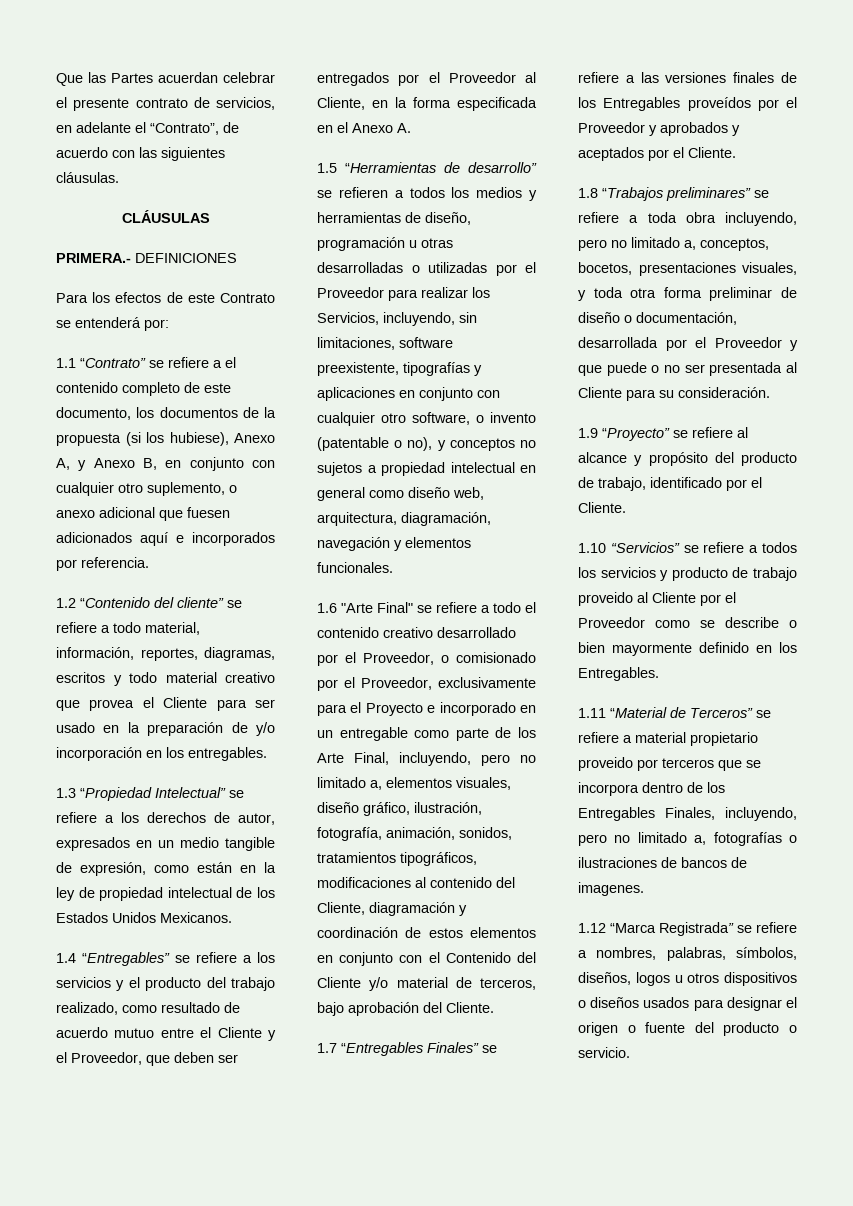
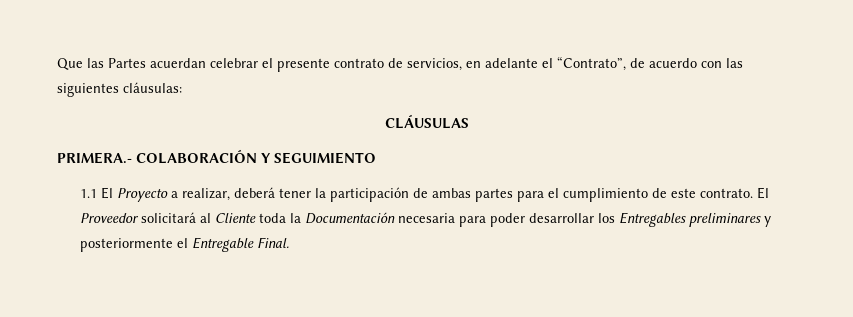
[56,172,119,183] cláusulas. -> [123,82,182,93] cláusulas:
[135,253,237,263] [56,292,275,303] [56,317,169,331] [56,357,236,368] [56,382,231,396] [56,407,276,420] [56,432,275,446] [56,457,275,471] [56,482,237,496] [56,507,230,521] [56,532,275,546] [56,557,149,571] [56,597,242,608] [56,622,200,635] [56,647,275,661] [56,672,275,686] [56,697,275,711] [56,722,275,736] [56,747,267,761] [56,787,244,801] [56,812,275,825] [56,837,275,851] [56,862,276,876] [56,887,275,901] [56,912,232,923] [56,952,275,966] [56,977,275,991] [56,1002,240,1015] [56,1027,276,1041] [56,1052,238,1066] [317,72,536,86] [317,97,537,111] [317,122,411,133] [317,162,537,173] [317,187,537,201] [317,212,471,225] [317,237,453,251] [317,262,536,276] [317,287,490,301] [317,312,477,326] [317,337,453,350] [317,362,482,376] [317,387,500,401] [317,412,536,426] [317,437,536,451] [317,462,536,476] [317,487,484,501] [317,512,491,526] [317,537,471,551] [317,562,393,573] [317,602,536,613] [317,627,516,638] [317,652,536,666] [317,677,536,691] [317,702,536,716] [317,727,536,741] [317,752,536,766] [317,777,511,790] [317,802,482,816] [317,827,512,841] [317,852,477,866] [317,877,515,888] [317,902,467,916] [317,927,536,938] [317,952,536,966] [317,977,536,991] [317,1002,494,1016] [317,1042,497,1056] [578,72,797,83] [578,97,797,111] [578,122,740,136] [578,147,736,161] [578,187,769,201] [578,212,797,226] [578,237,769,251] [578,262,797,276] [578,287,797,301] [578,312,737,325] [578,337,798,351] [578,362,797,376] [578,387,770,401] [578,427,748,441] [578,452,797,466] [578,477,762,491] [578,502,626,513] [578,542,797,553] [578,567,797,581] [578,592,736,606] [578,617,797,628] [578,642,797,656] [578,667,659,681] [578,707,771,718] [578,732,758,746] [578,757,761,771] [578,782,725,796] [578,807,797,821] [578,832,797,846] [578,857,747,868] [578,882,644,896] [578,922,797,936] [578,947,797,961] [578,972,797,986] [578,997,797,1011] [578,1022,797,1036] [578,1047,630,1058] DEFINICIONES // Para los efectos de este Contrato se entenderá por: // 1.1 “Contrato” se refiere a el contenido completo de este documento, los documentos de la propuesta (si los hubiese), Anexo A, y Anexo B, en conjunto con cualquier otro suplemento, o anexo adicional que fuesen adicionados aquí e incorporados por referencia. // 1.2 “Contenido del cliente” se refiere a todo material, información, reportes, diagramas, escritos y todo material creativo que provea el Cliente para ser usado en la preparación de y/o incorporación en los entregables. // 1.3 “Propiedad Intelectual” se refiere a los derechos de autor, expresados en un medio tangible de expresión, como están en la ley de propiedad intelectual de los Estados Unidos Mexicanos. // 1.4 “Entregables” se refiere a los servicios y el producto del trabajo realizado, como resultado de acuerdo mutuo entre el Cliente y el Proveedor, que deben ser entregados por el Proveedor al Cliente, en la forma especificada en el Anexo A. // 1.5 “Herramientas de desarrollo” se refieren a todos los medios y herramientas de diseño, programación u otras desarrolladas o utilizadas por el Proveedor para realizar los Servicios, incluyendo, sin limitaciones, software preexistente, tipografías y aplicaciones en conjunto con cualquier otro software, o invento (patentable o no), y conceptos no sujetos a propiedad intelectual en general como diseño web, arquitectura, diagramación, navegación y elementos funcionales. // 1.6 "Arte Final" se refiere a todo el contenido creativo desarrollado por el Proveedor, o comisionado por el Proveedor, exclusivamente para el Proyecto e incorporado en un entregable como parte de los Arte Final, incluyendo, pero no limitado a, elementos visuales, diseño gráfico, ilustración, fotografía, animación, sonidos, tratamientos tipográficos, modificaciones al contenido del Cliente, diagramación y coordinación de estos elementos en conjunto con el Contenido del Cliente y/o material de terceros, bajo aprobación del Cliente. // 1.7 “Entregables Finales” se refiere a las versiones finales de los Entregables proveídos por el Proveedor y aprobados y aceptados por el Cliente. // 1.8 “Trabajos preliminares” se refiere a toda obra incluyendo, pero no limitado a, conceptos, bocetos, presentaciones visuales, y toda otra forma preliminar de diseño o documentación, desarrollada por el Proveedor y que puede o no ser presentada al Cliente para su consideración. // 1.9 “Proyecto” se refiere al alcance y propósito del producto de trabajo, identificado por el Cliente. // 1.10 “Servicios” se refiere a todos los servicios y producto de trabajo proveido al Cliente por el Proveedor como se describe o bien mayormente definido en los Entregables. // 1.11 “Material de Terceros” se refiere a material propietario proveido por terceros que se incorpora dentro de los Entregables Finales, incluyendo, pero no limitado a, fotografías o ilustraciones de bancos de imagenes. // 1.12 “Marca Registrada” se refiere a nombres, palabras, símbolos, diseños, logos u otros dispositivos o diseños usados para designar el origen o fuente del producto o servicio. -> [136,149,376,164] [80,187,770,202] [80,212,772,227] [80,237,290,252] COLABORACIÓN Y SEGUIMIENTO // 1.1 El Proyecto a realizar, deberá tener la participación de ambas partes para el cumplimiento de este contrato. El Proveedor solicitará al Cliente toda la Documentación necesaria para poder desarrollar los Entregables preliminares y posteriormente el Entregable Final.

